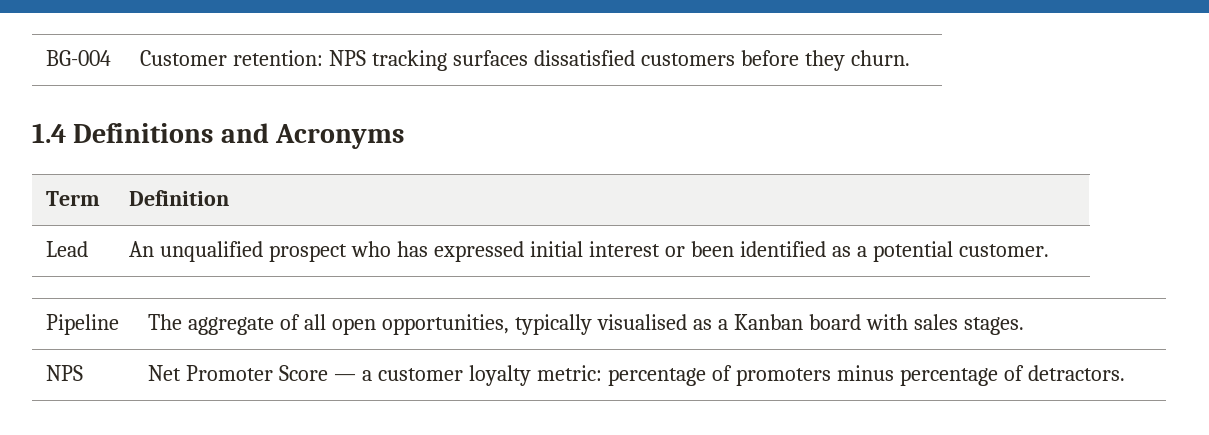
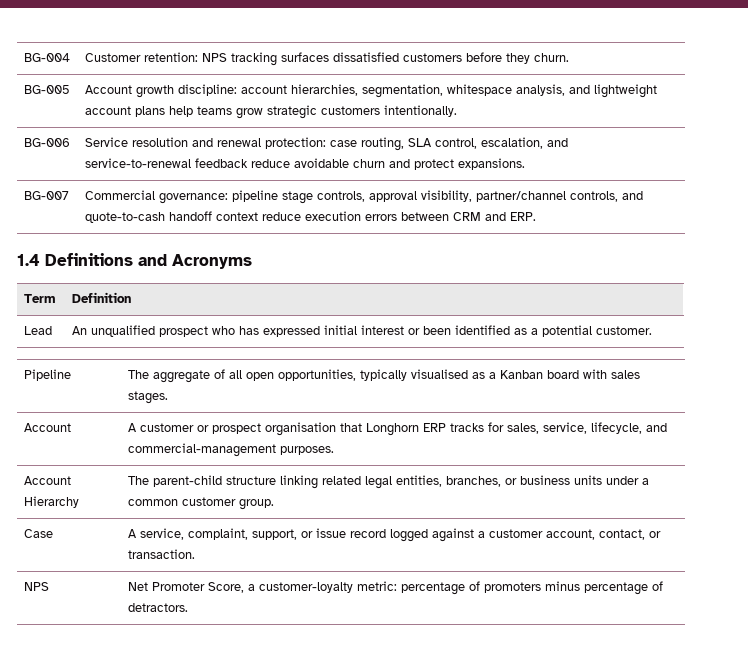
(910, 58) none -> [24,85,71,94] [85,84,658,98] [85,105,458,119] [24,138,71,147] [85,137,569,151] [85,158,526,170] [24,191,70,200] [85,190,644,204] [85,211,537,223] // BG-005 | Account growth discipline: account hierarchies, segmentation, whitespace analysis, and lightweight account plans help teams grow strategic customers intentionally. // BG-006 | Service resolution and renewal protection: case routing, SLA control, escalation, and service-to-renewal feedback reduce avoidable churn and protect expansions. // BG-007 | Commercial governance: pipeline stage controls, approval visibility, partner/channel controls, and quote-to-cash handoff context reduce execution errors between CRM and ERP.
[46,365,84,381] [148,365,532,386] NPS | Net Promoter Score — a customer loyalty -> [24,423,72,432] [128,422,668,436] [128,443,335,457] [24,476,72,485] [24,496,80,508] [128,475,650,489] [128,497,275,510] [24,529,54,538] [128,528,662,542] [128,549,196,559] [24,582,50,591] [128,582,354,593] Account | A customer or prospect organisation that Longhorn ERP tracks for sales, service, lifecycle, and commercial-management purposes. // Account Hierarchy | The parent-child structure linking related legal entities, branches, or business units under a common customer group. // Case | A service, complaint, support, or issue record logged against a customer account, contact, or transaction. // NPS | Net Promoter Score, a customer-loyalty

